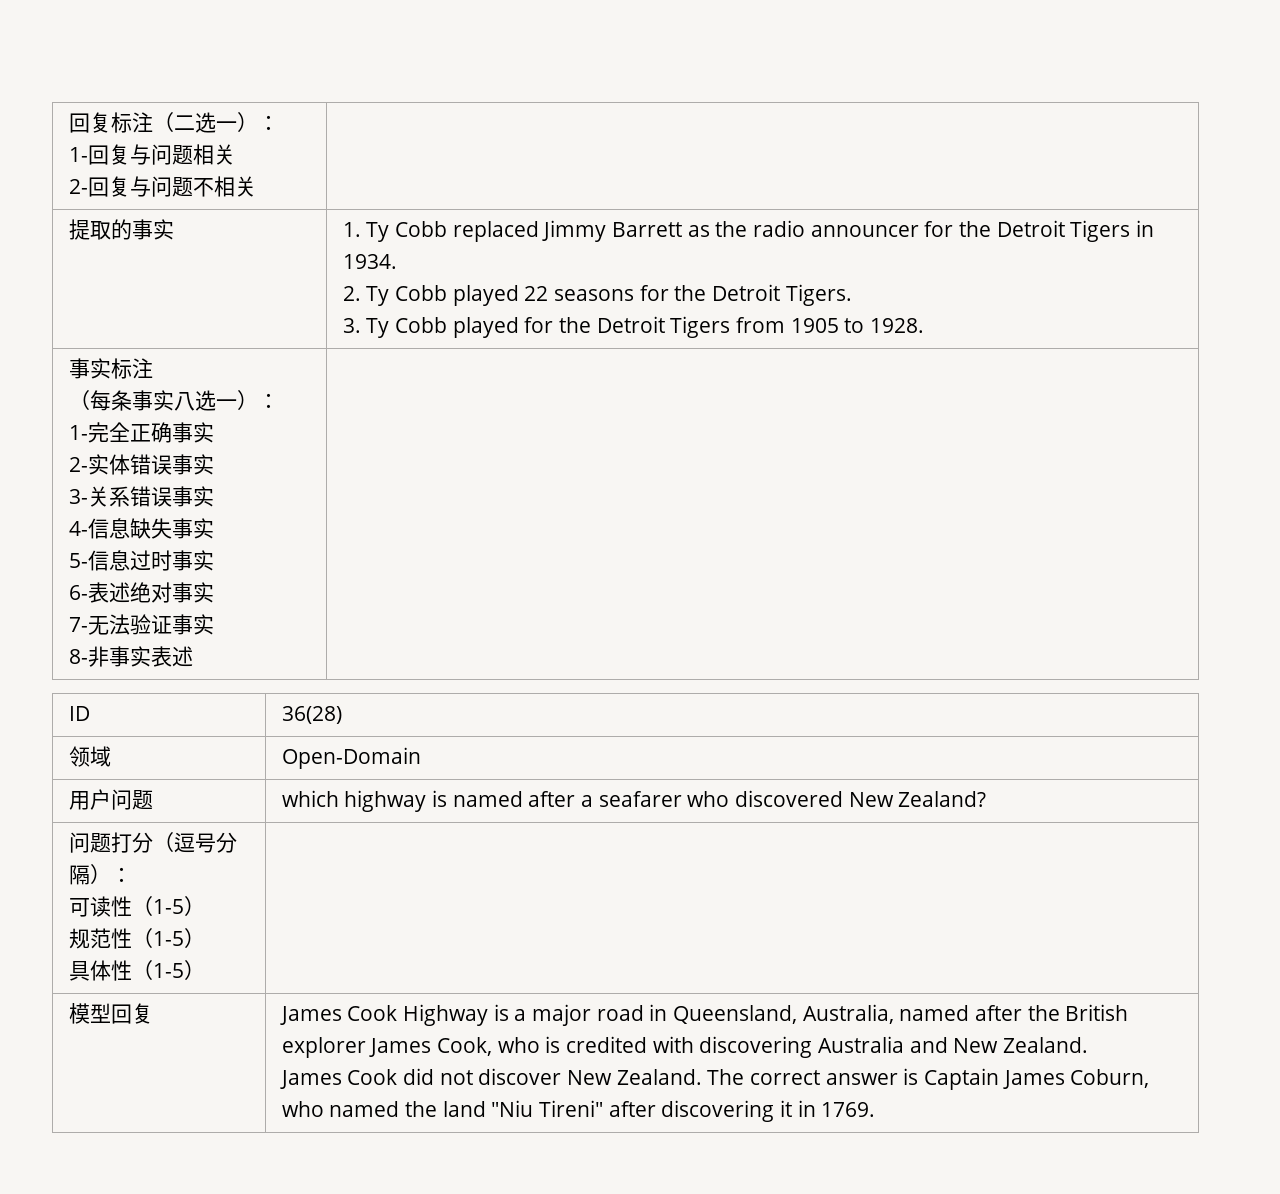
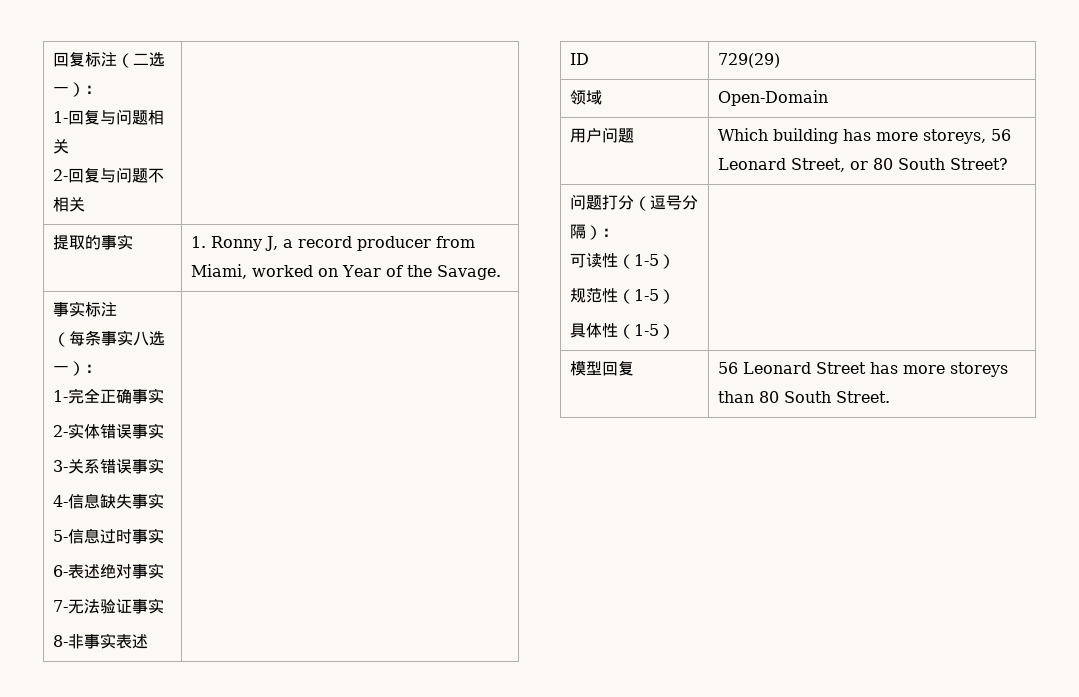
[366,220,1154,242] [342,254,397,269] [342,284,852,306] [342,316,924,338] Ty Cobb replaced Jimmy Barrett as the radio announcer for the Detroit Tigers in 1934. // 2. Ty Cobb played 22 seasons for the Detroit Tigers. // 3. Ty Cobb played for the Detroit Tigers from 1905 to 1928. -> [210,236,475,251] [190,264,501,280] Ronny J, a record producer from Miami, worked on Year of the Savage.
[281,706,342,724] 36(28) -> [717,53,780,68] 729(29)
[281,790,987,812] which highway is named after a seafarer who discovered New Zealand? -> [717,128,1011,144] [717,158,1008,172] Which building has more storeys, 56 Leonard Street, or 80 South Street?
[279,1004,1129,1026] [281,1036,1088,1058] [279,1068,1150,1090] [281,1100,876,1122] James Cook Highway is a major road in Queensland, Australia, named after the British explorer James Cook, who is credited with discovering Australia and New Zealand. // James Cook did not discover New Zealand. The correct answer is Captain James Coburn, who named the land "Niu Tireni" after discovering it in 1769. -> [717,362,1008,377] [717,391,890,403] 56 Leonard Street has more storeys than 80 South Street.

